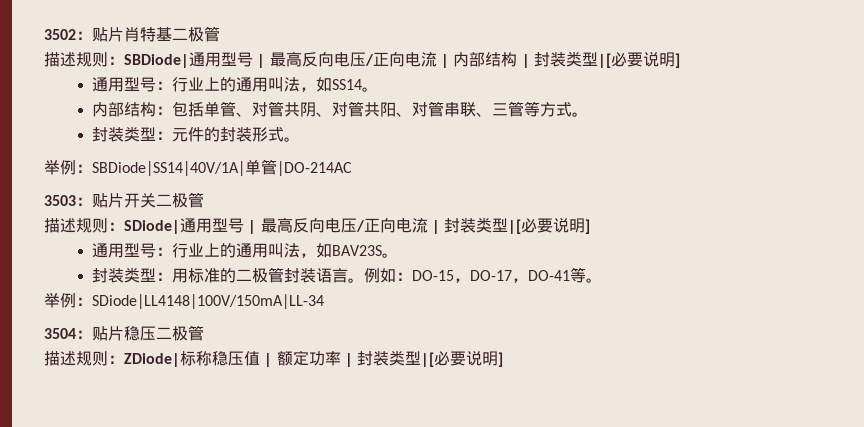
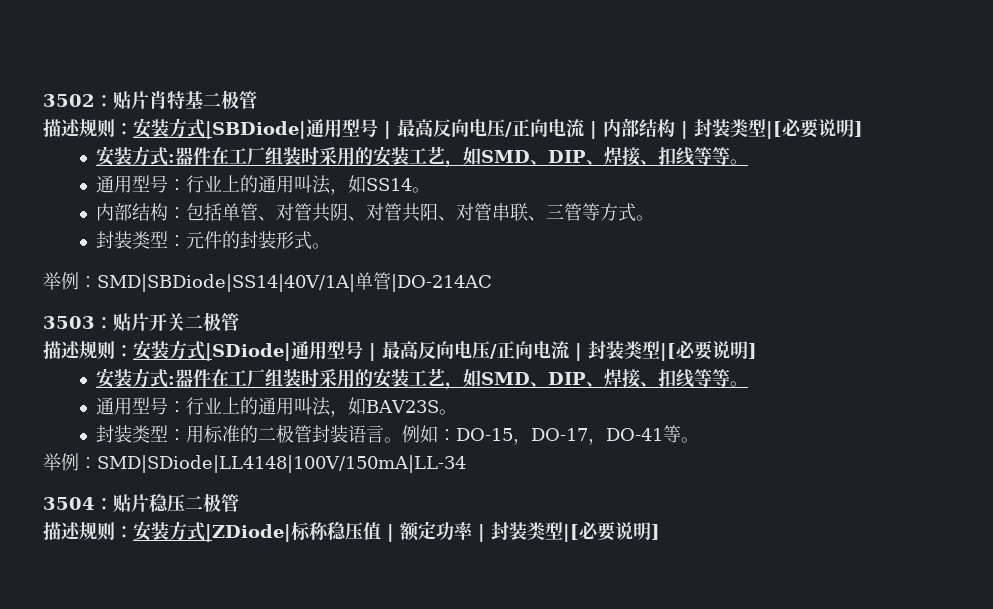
[124,54,189,68] SBDiode| -> [133,118,306,139] 安装方式|SBDiode|
(680, 60) none -> [96,146,749,168] // 安装方式:器件在工厂组装时采用的安装工艺，如SMD、DIP、焊接、扣线等等。
[92,161,245,176] SBDiode|SS14|40V/1A| -> [97,274,355,292] SMD|SBDiode|SS14|40V/1A|
[124,220,180,234] SDiode| -> [133,340,291,361] 安装方式|SDiode|
(591, 226) none -> [96,368,749,390] // 安装方式:器件在工厂组装时采用的安装工艺，如SMD、DIP、焊接、扣线等等。
[92,294,324,309] SDiode|LL4148|100V/150mA|LL-34 -> [97,455,466,473] SMD|SDiode|LL4148|100V/150mA|LL-34
[124,353,180,367] ZDiode| -> [133,521,291,542] 安装方式|ZDiode|

